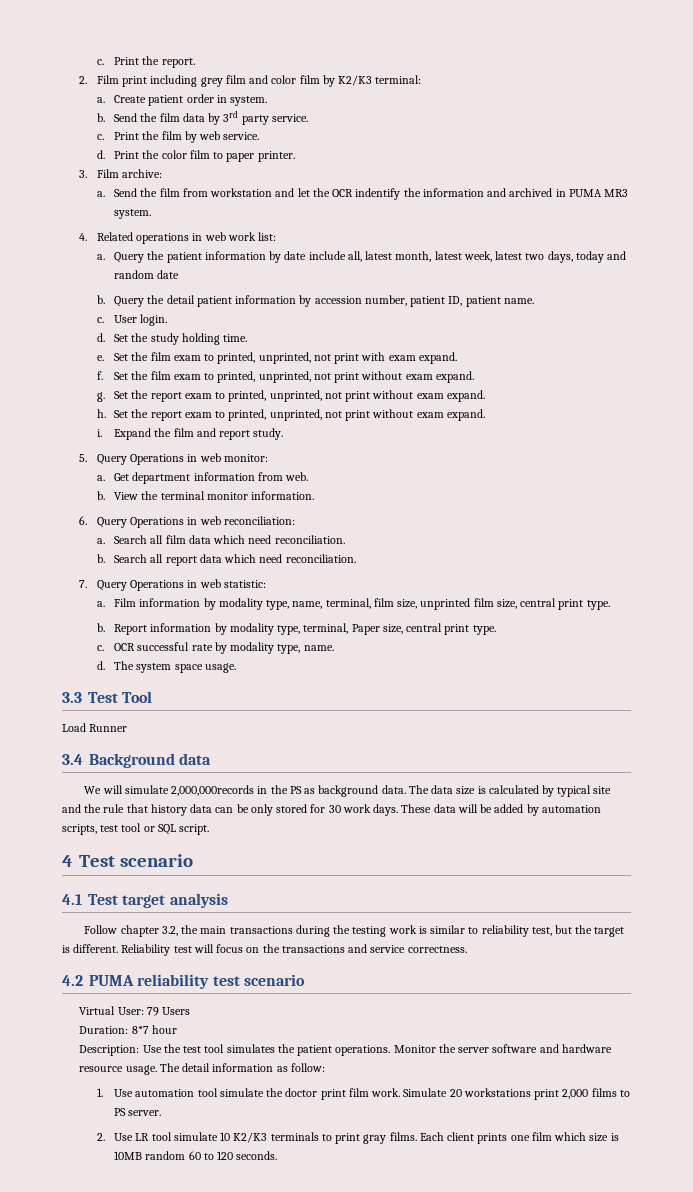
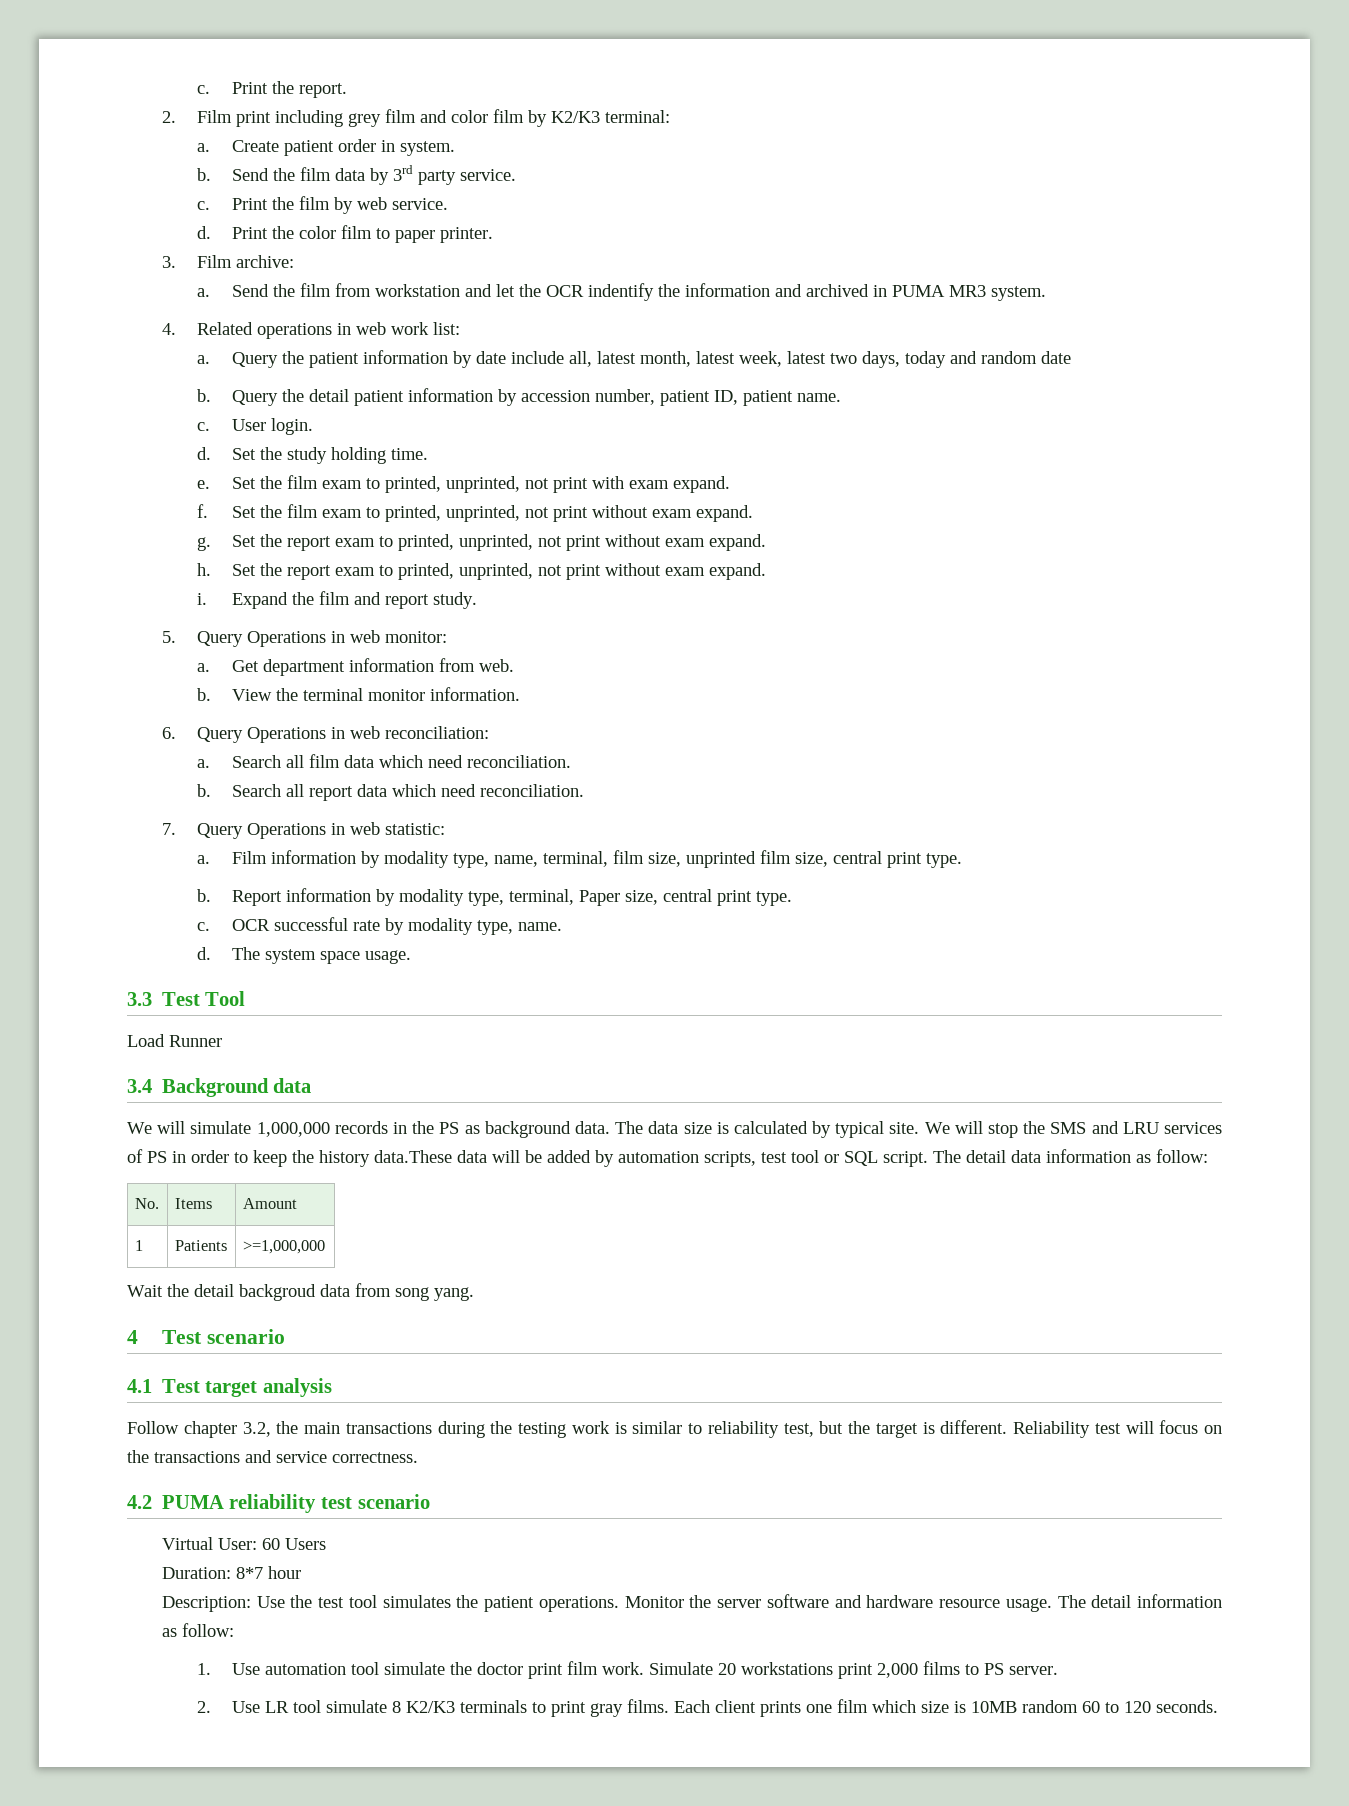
[171,785,255,796] 2,000,000records -> [256,1121,388,1137] 1,000,000 records
[593,786,612,794] [62,804,432,816] site and the rule that history data can be only stored for 30 work days. These -> [889,1121,1223,1138] [127,1149,452,1167] site. We will stop the SMS and LRU services of PS in order to keep the history data.These
(210, 829) none -> [933,1149,1208,1163] [134,1198,159,1209] [174,1198,212,1209] [242,1198,297,1209] [134,1240,143,1251] [174,1240,227,1251] [242,1240,325,1254] [127,1283,474,1301] The detail data information as follow: // No. | Items | Amount // 1 | Patients | >=1,000,000 // Wait the detail backgroud data from song yang.
[146,1007,159,1016] 79 -> [261,1538,280,1550] 60
[220,1132,231,1141] 10 -> [391,1701,401,1713] 8

